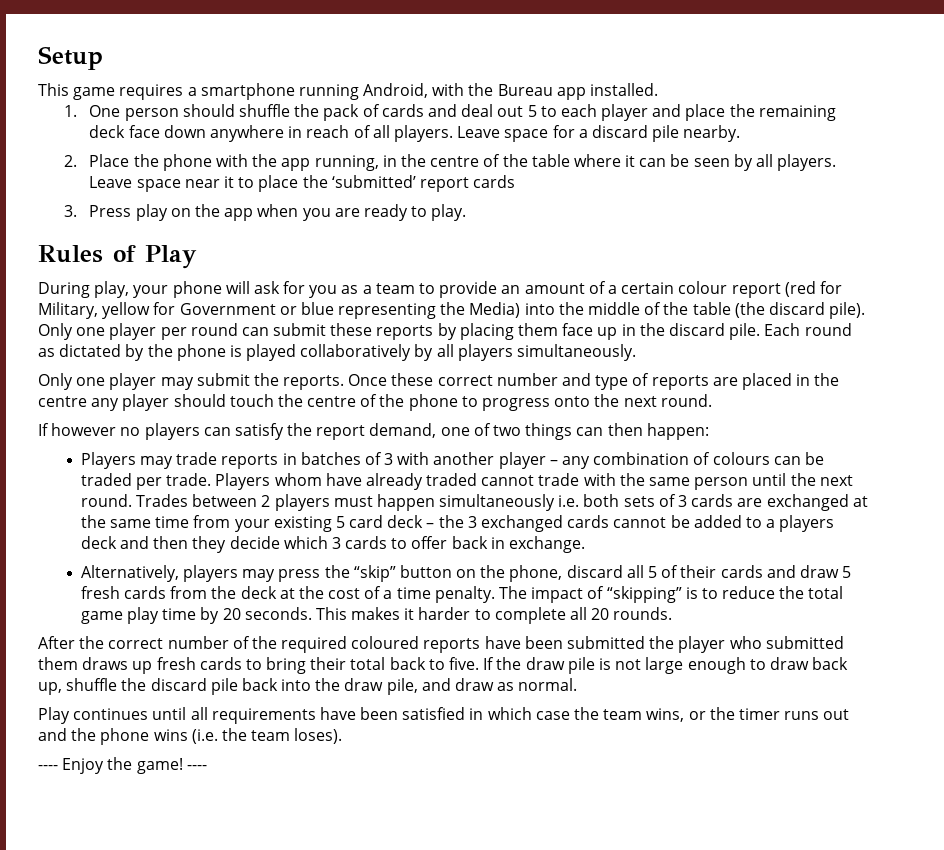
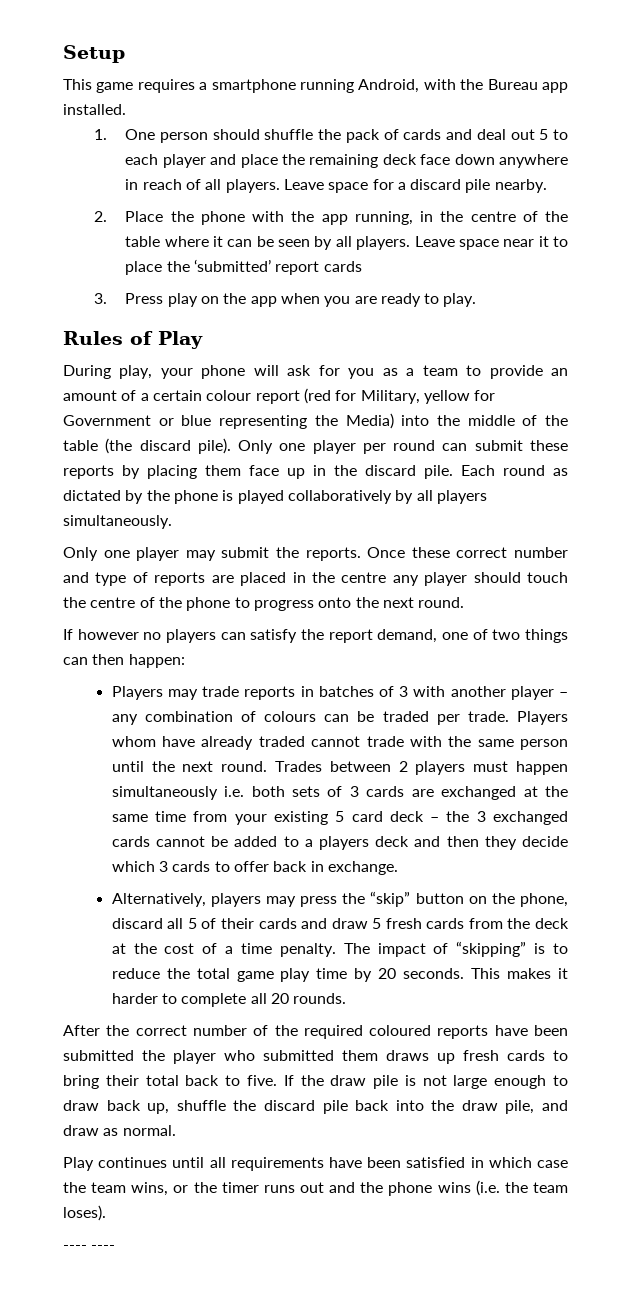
[62,757,183,774] Enjoy the game! -> (87, 1247) none

